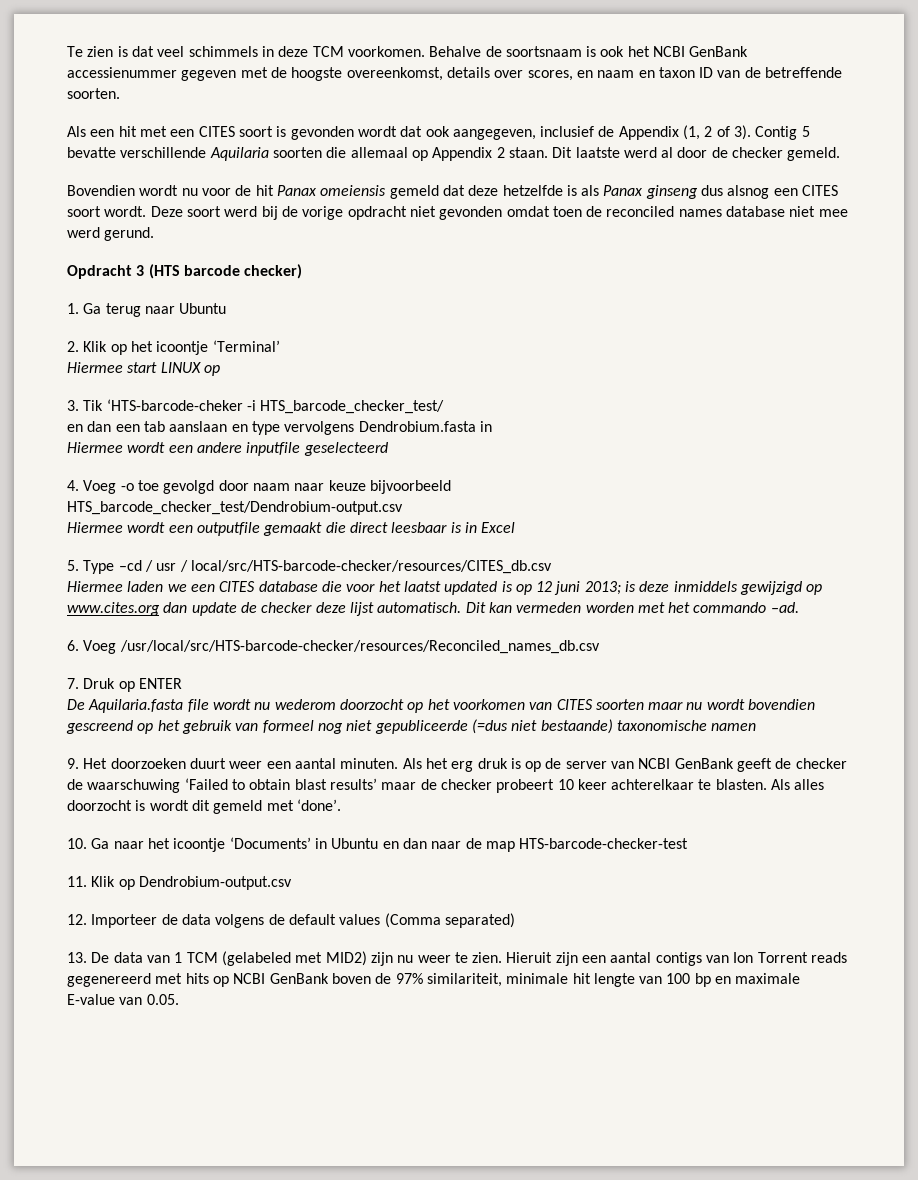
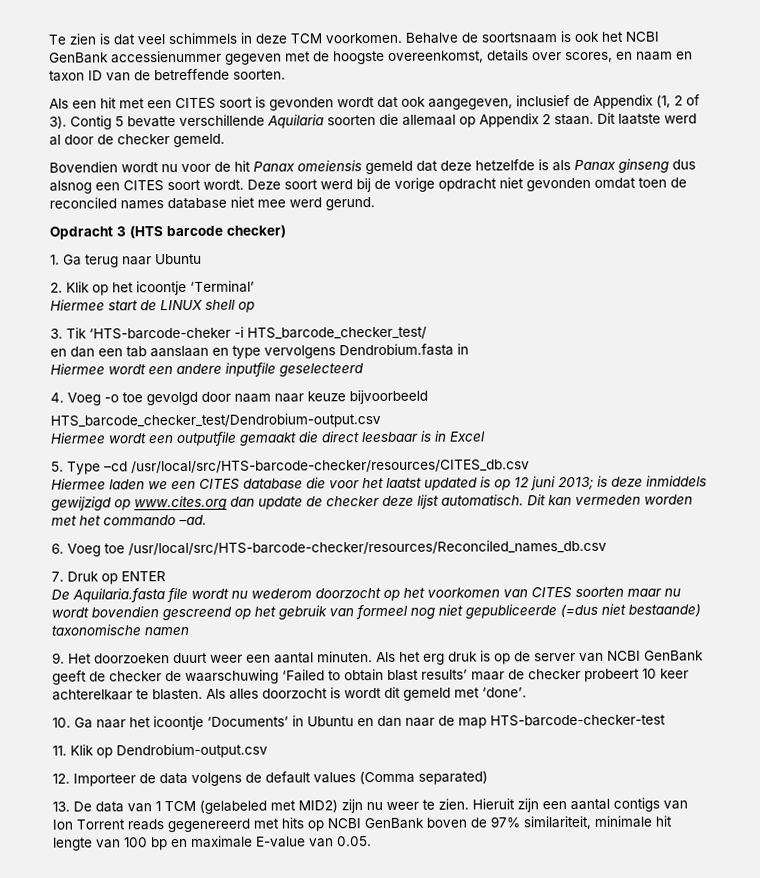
[160,362,201,373] LINUX -> [140,299,236,311] de LINUX shell
[144,560,552,574] / usr / local/src/HTS-barcode-checker/resources/CITES_db.csv -> [131,459,530,474] /usr/local/src/HTS-barcode-checker/resources/CITES_db.csv
(117, 647) none -> [104,543,125,554] toe

